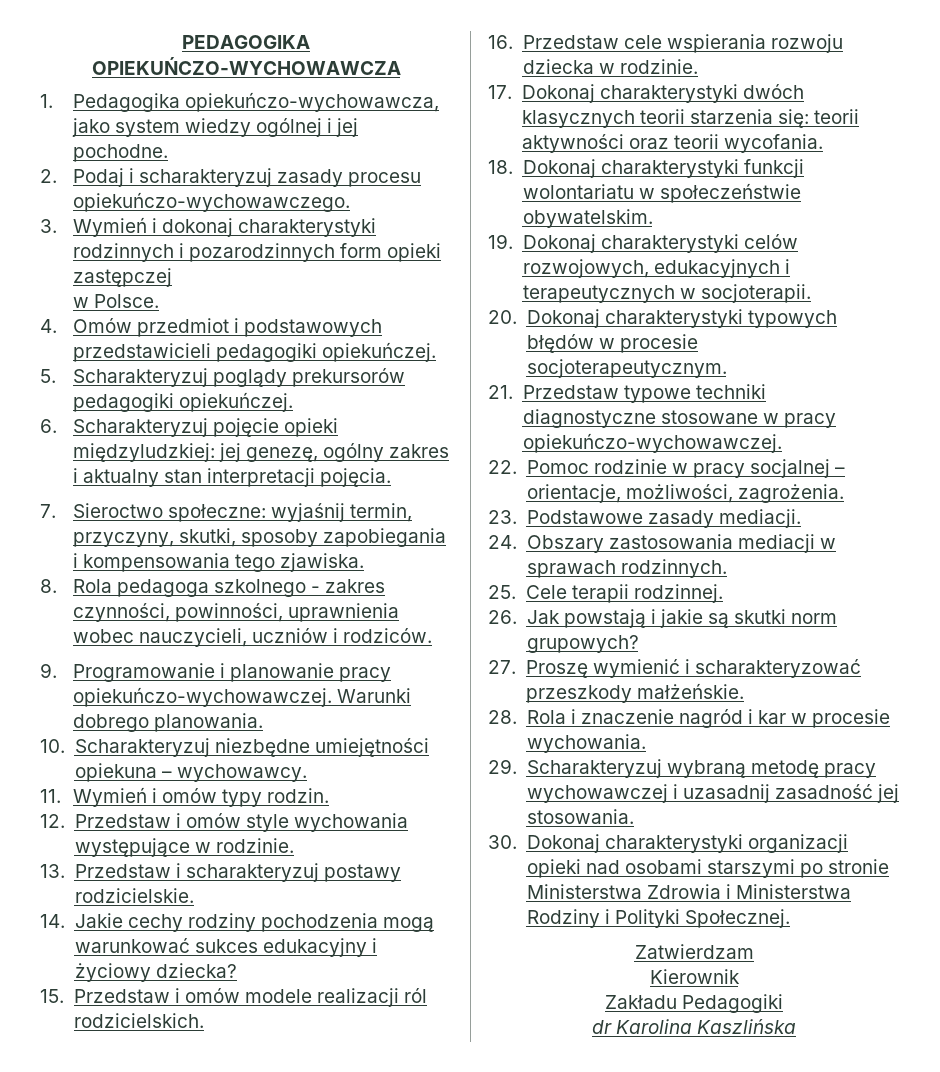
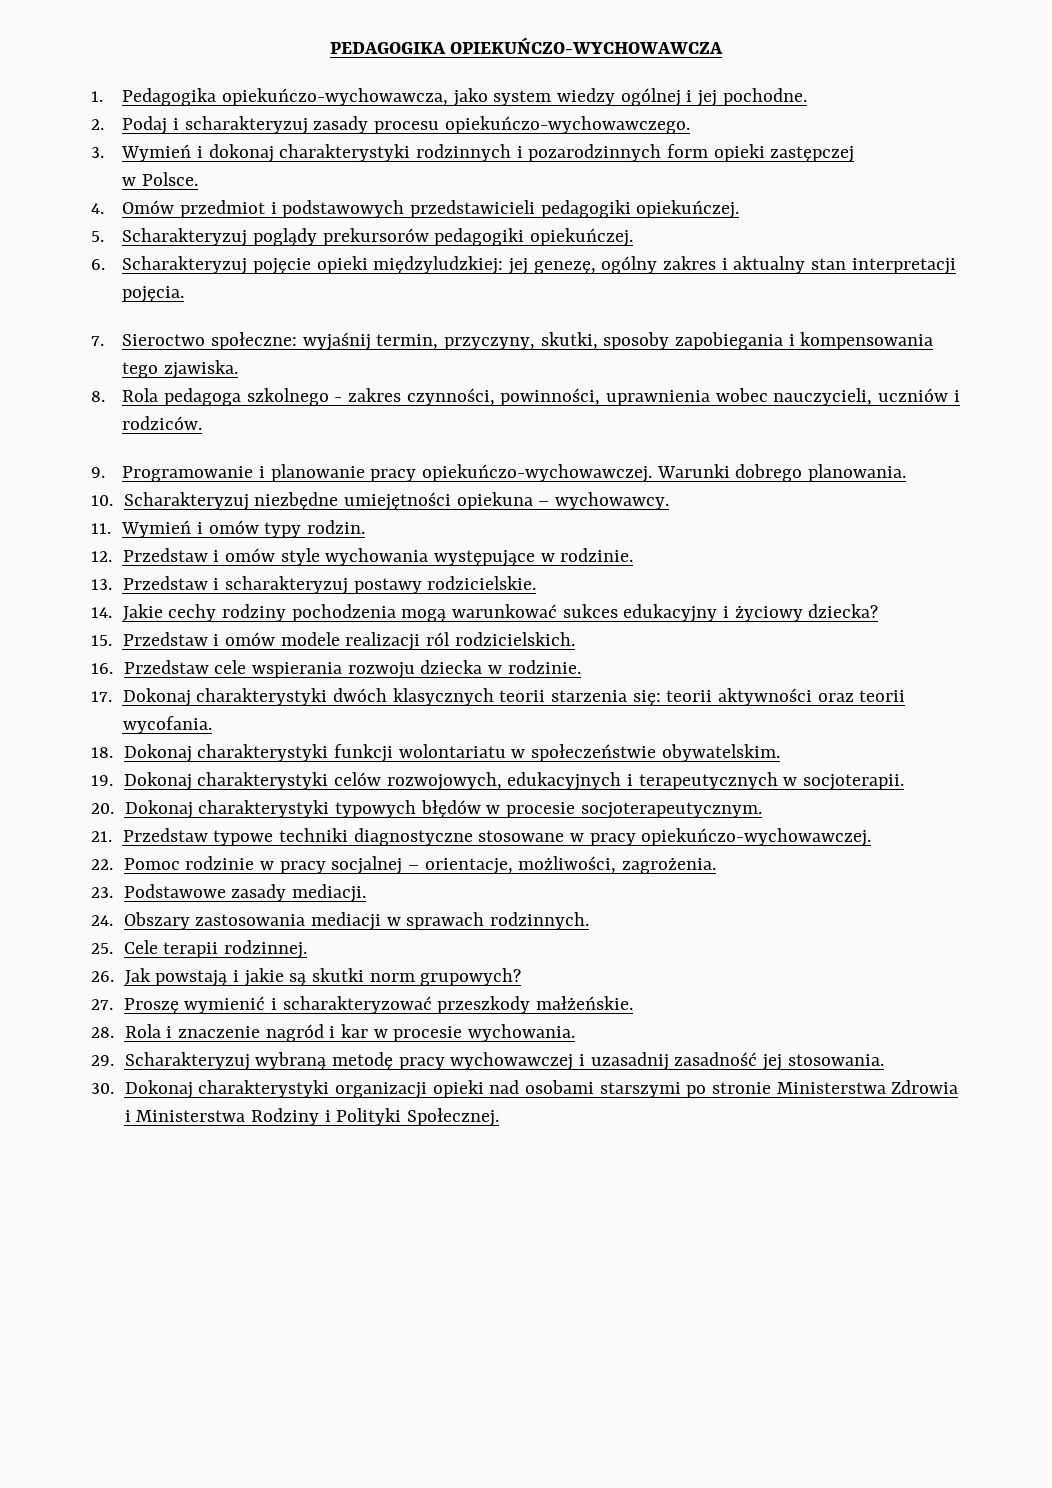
[634,944,754,959] [649,969,740,984] [604,994,784,1013] [591,1019,797,1034] // Zatwierdzam // Kierownik // Zakładu Pedagogiki // dr Karolina Kaszlińska -> (499, 1117) none

